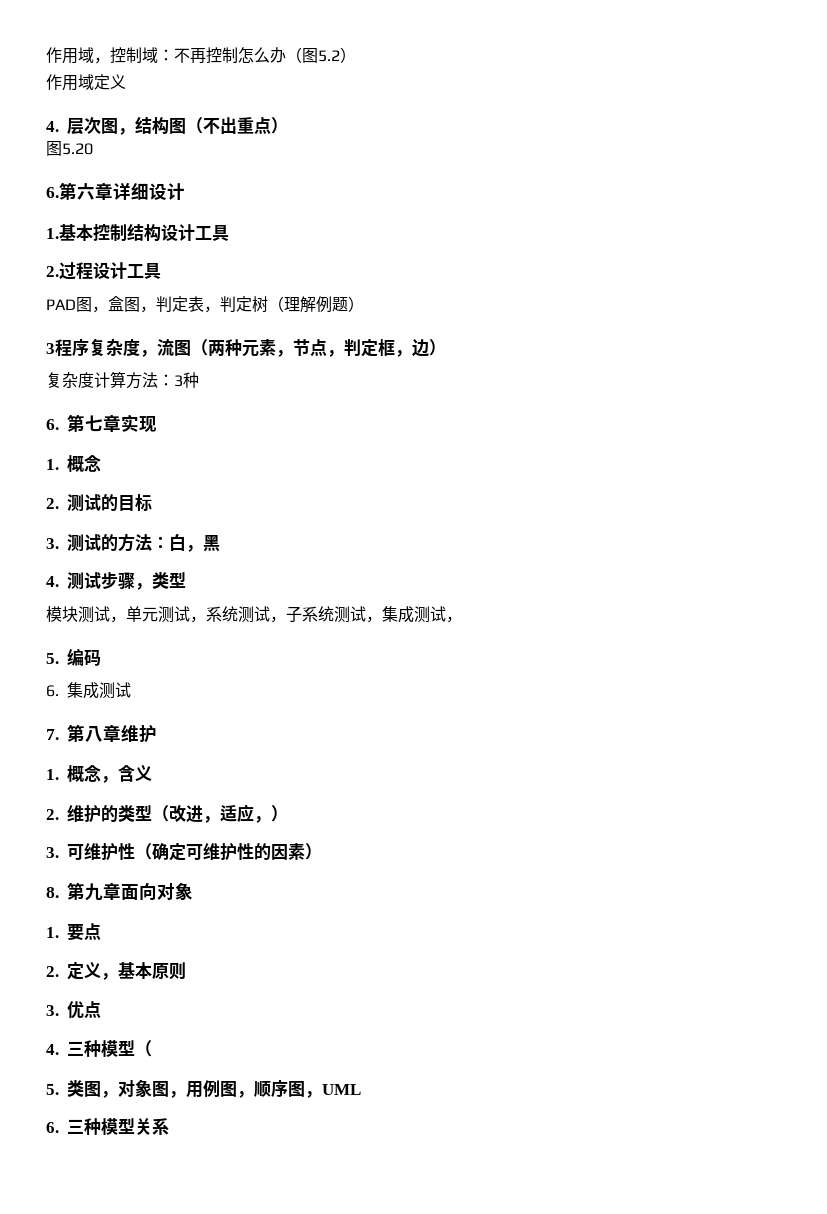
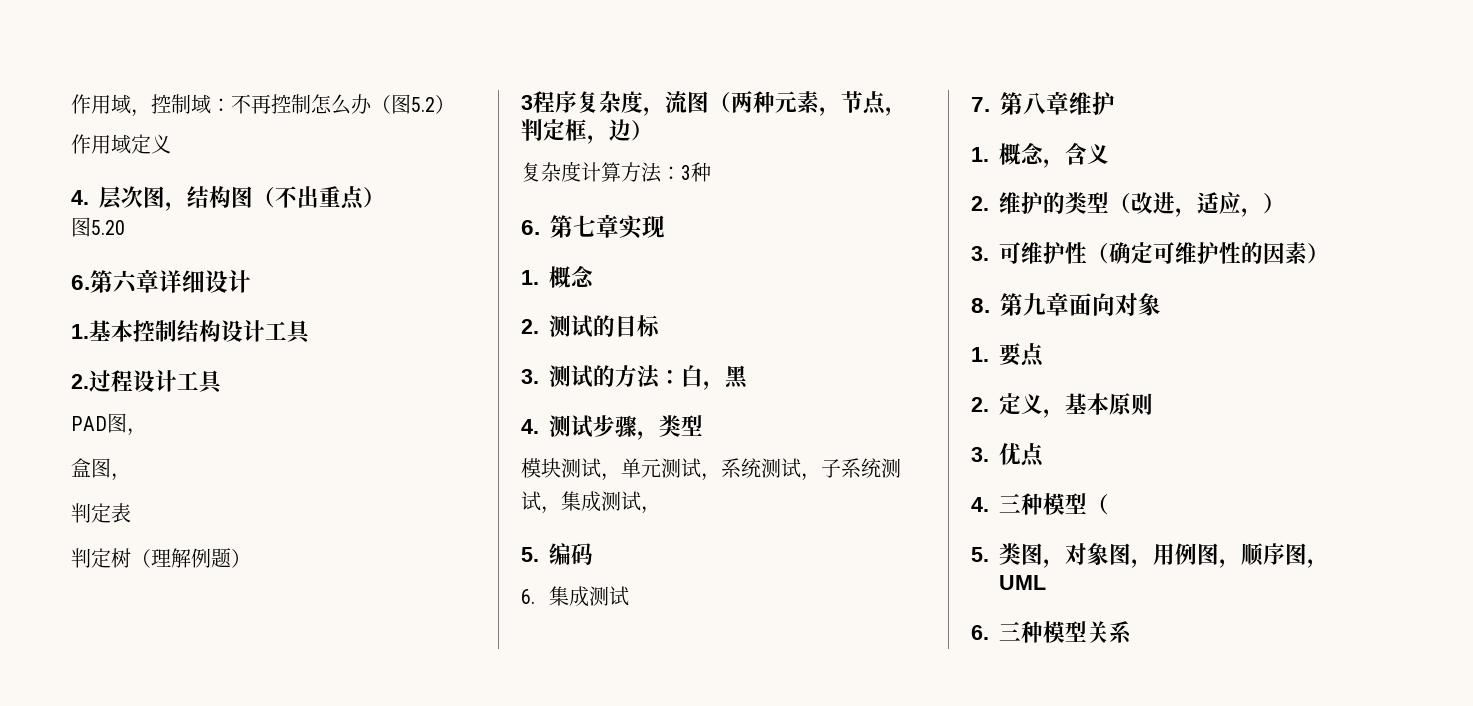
(108, 309) none -> (147, 432) //
(156, 309) none -> (131, 477) //
[204,306,220,313] ， -> (131, 513) //

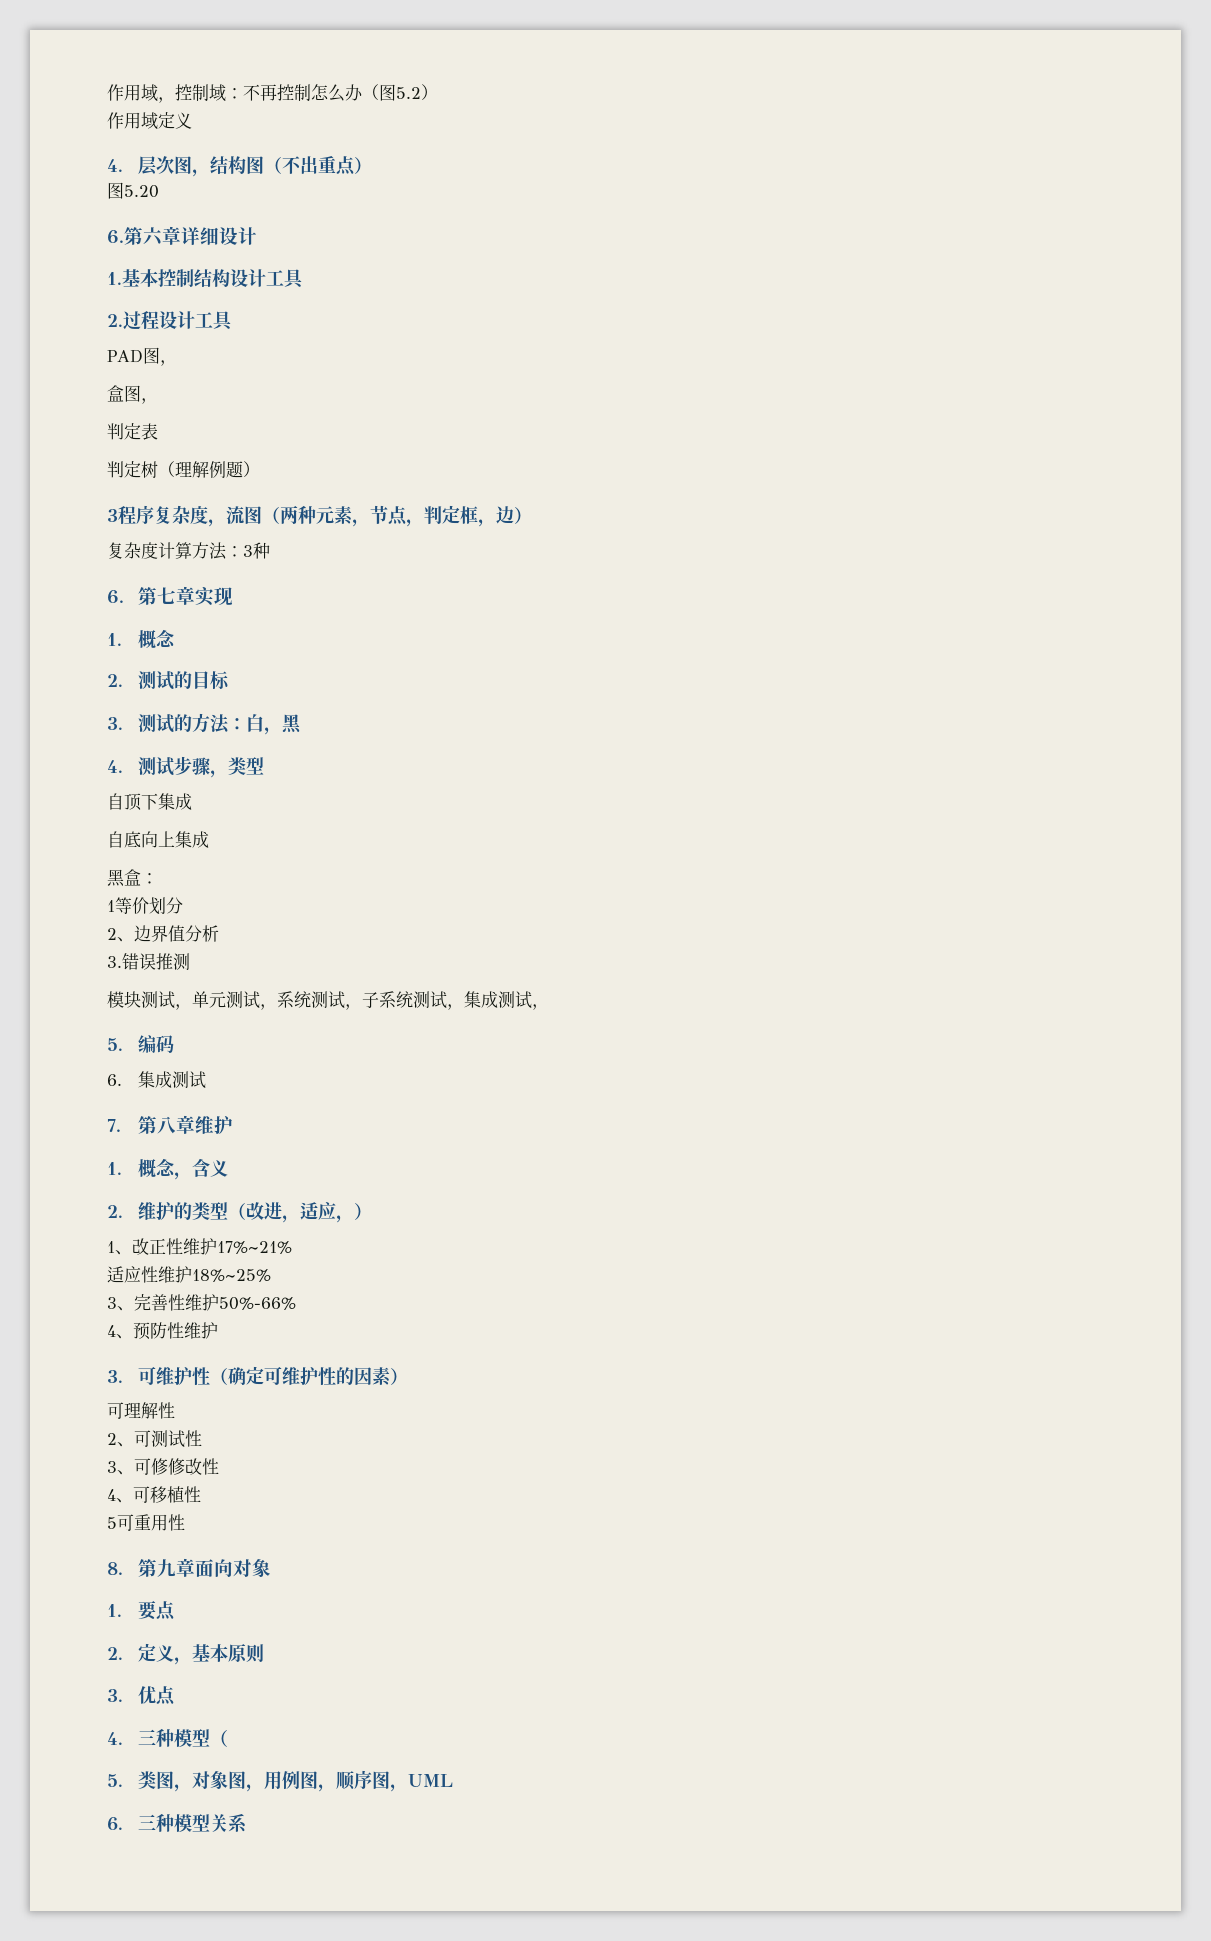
(703, 425) none -> [107,793,192,811] [107,831,209,848] [107,869,158,887] [107,897,183,915] [107,925,219,942] [107,953,190,970] // 自顶下集成 // 自底向上集成 // 黑盒： // 1等价划分 // 2、边界值分析 // 3.错误推测
(1285, 203) none -> [107,1238,292,1255] [107,1266,271,1283] [107,1294,296,1311] [107,1322,218,1340] // 1、改正性维护17%~21% // 适应性维护18%~25% // 3、完善性维护50%-66% // 4、预防性维护
(1329, 253) none -> [107,1402,175,1419] [107,1430,202,1448] [107,1458,219,1475] [107,1486,201,1503] [107,1514,185,1531] // 可理解性 // 2、可测试性 // 3、可修修改性 // 4、可移植性 // 5可重用性

